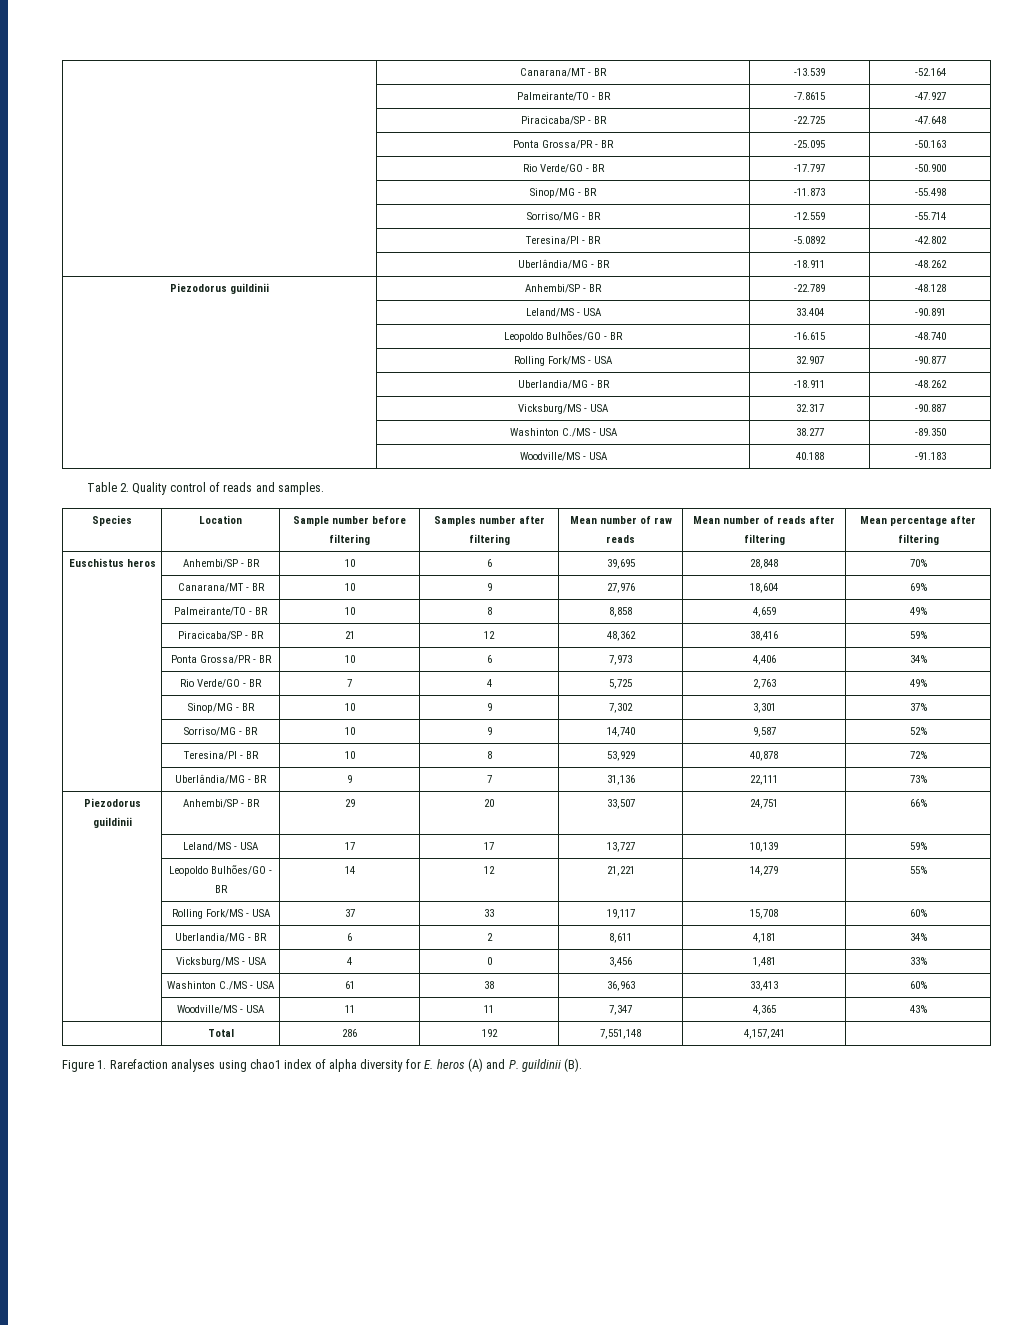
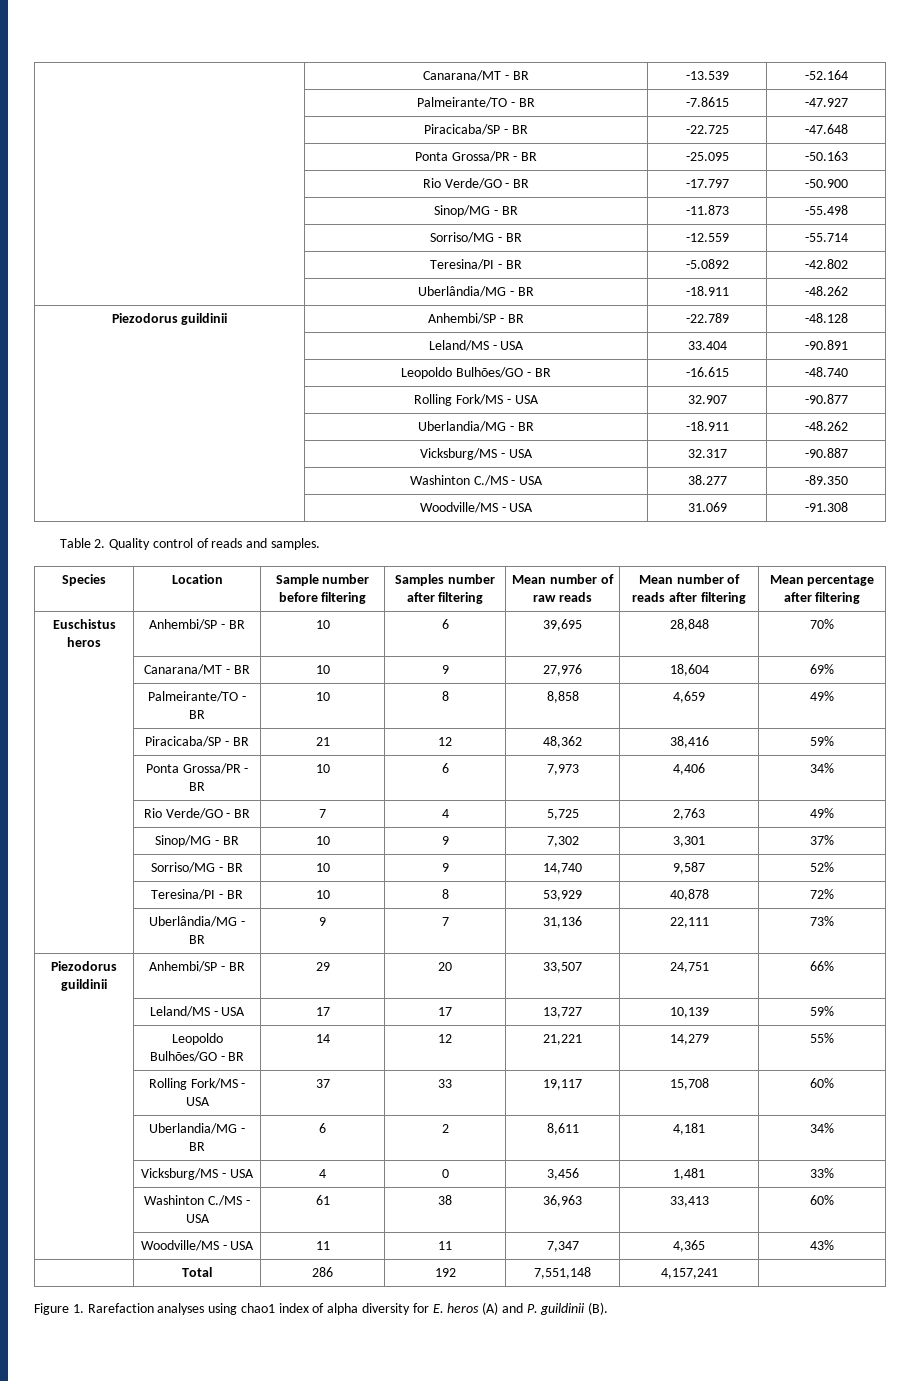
[795,452,824,460] [914,452,946,460] 40.188 | -91.183 -> [687,502,727,512] [804,502,848,512] 31.069 | -91.308

